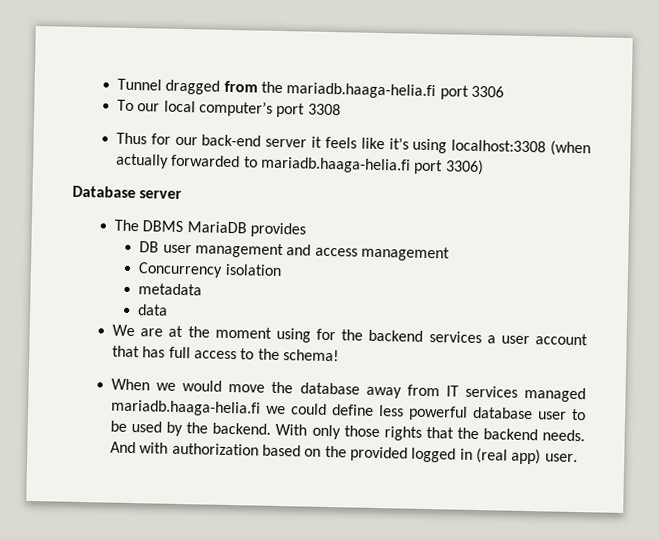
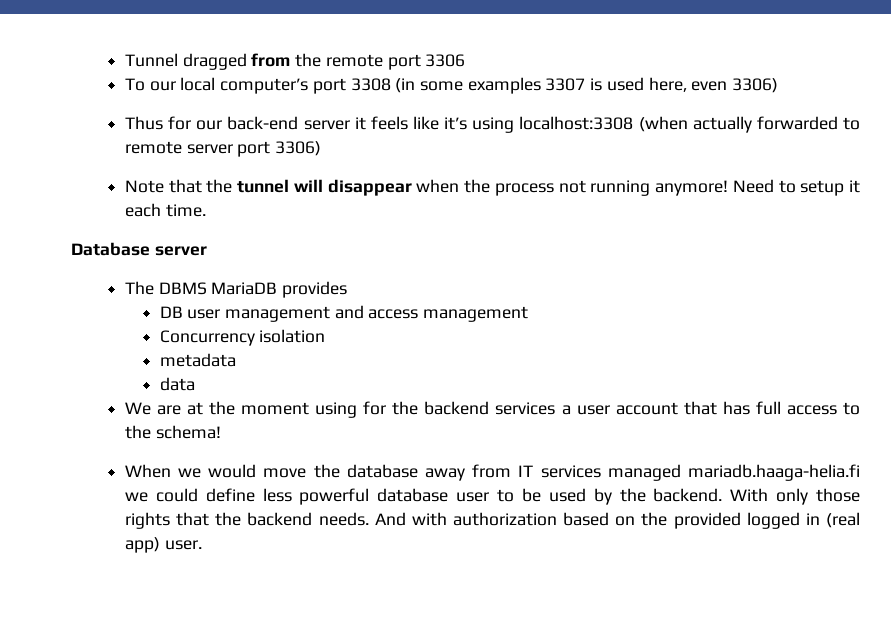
[286,82,437,100] mariadb.haaga-helia.fi -> [325,54,383,67] remote
(341, 109) none -> [395,77,779,94] (in some examples 3307 is used here, even 3306)
[260,156,412,174] mariadb.haaga-helia.fi -> [124,141,233,154] remote server
(484, 167) none -> [124,179,860,196] [124,203,206,217] // Note that the tunnel will disappear when the process not running anymore! Need to setup it each time.

